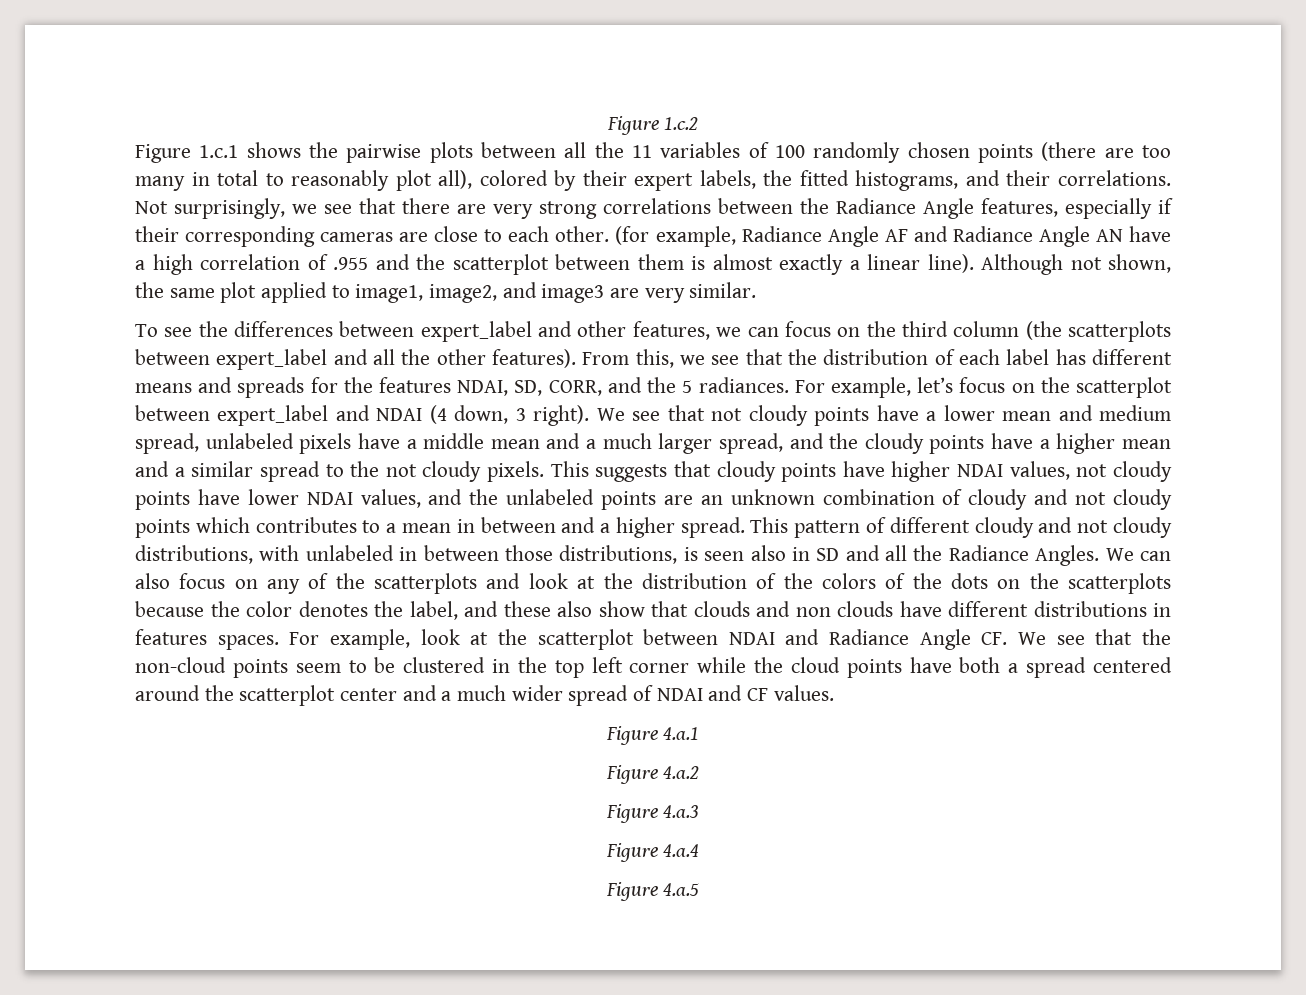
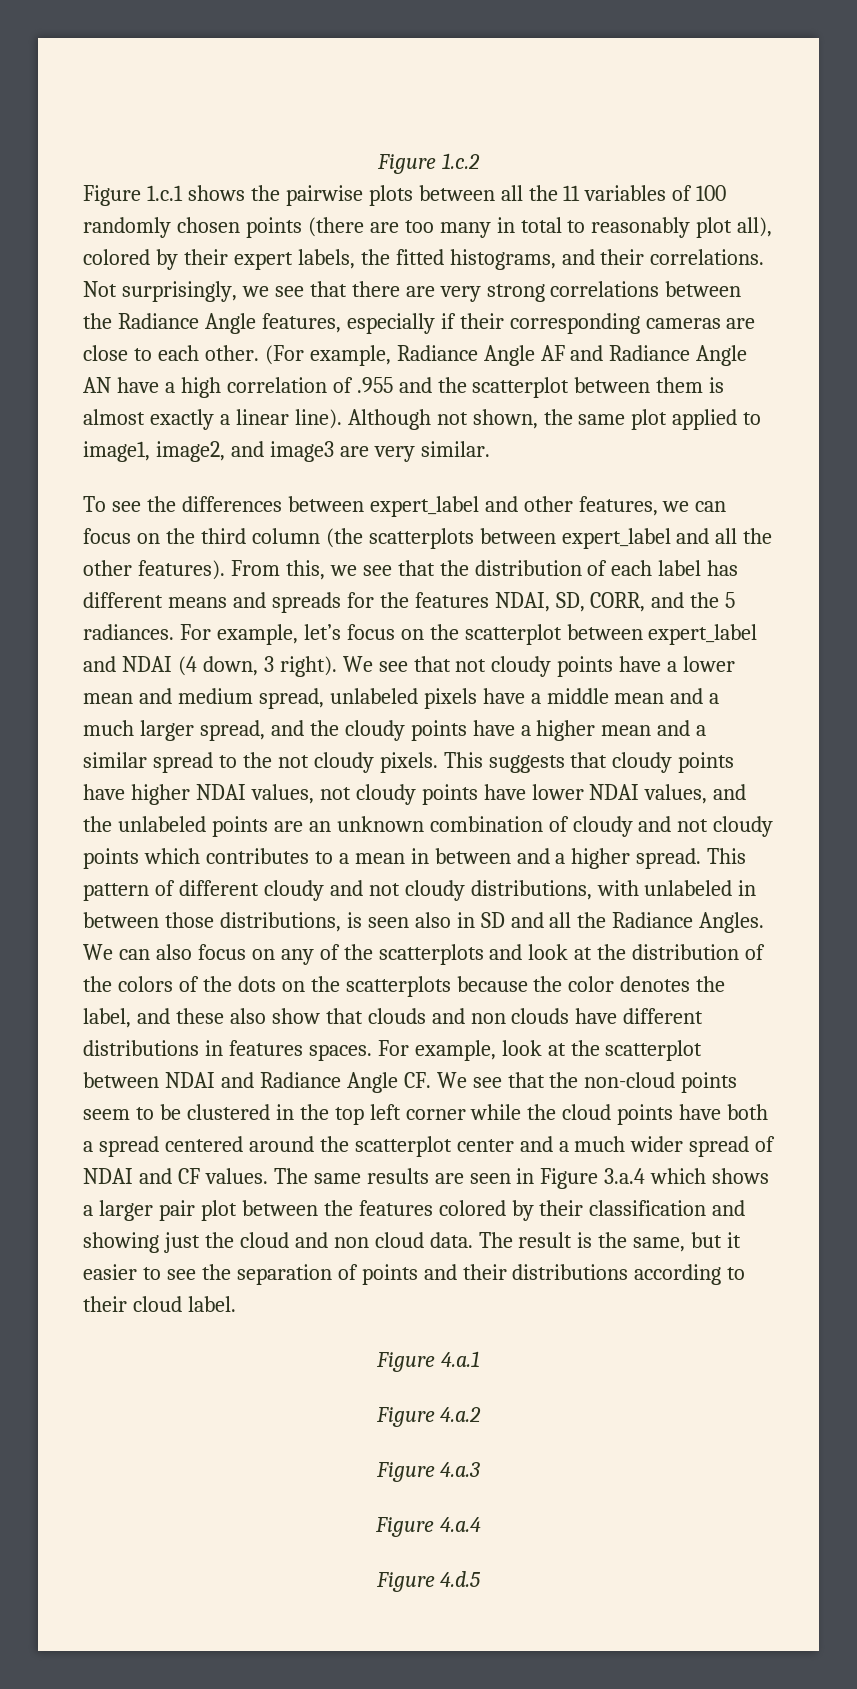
[615,226,650,245] (for -> [264,345,304,365] (For
(834, 693) none -> [273,1168,770,1189] [83,1200,746,1221] [83,1232,742,1253] [83,1264,746,1285] [83,1296,236,1312] The same results are seen in Figure 3.a.4 which shows a larger pair plot between the features colored by their classification and showing just the cloud and non cloud data. The result is the same, but it easier to see the separation of points and their distributions according to their cloud label.
[663,883,700,896] 4.a.5 -> [440,1571,482,1587] 4.d.5

